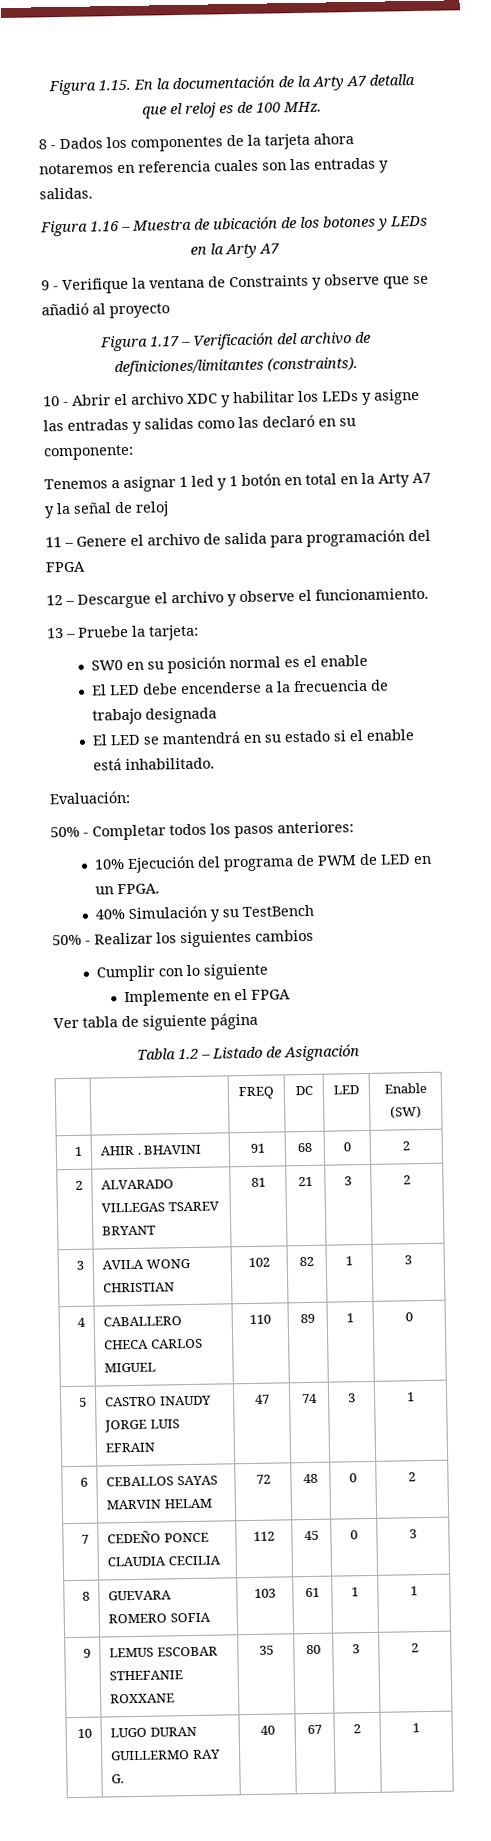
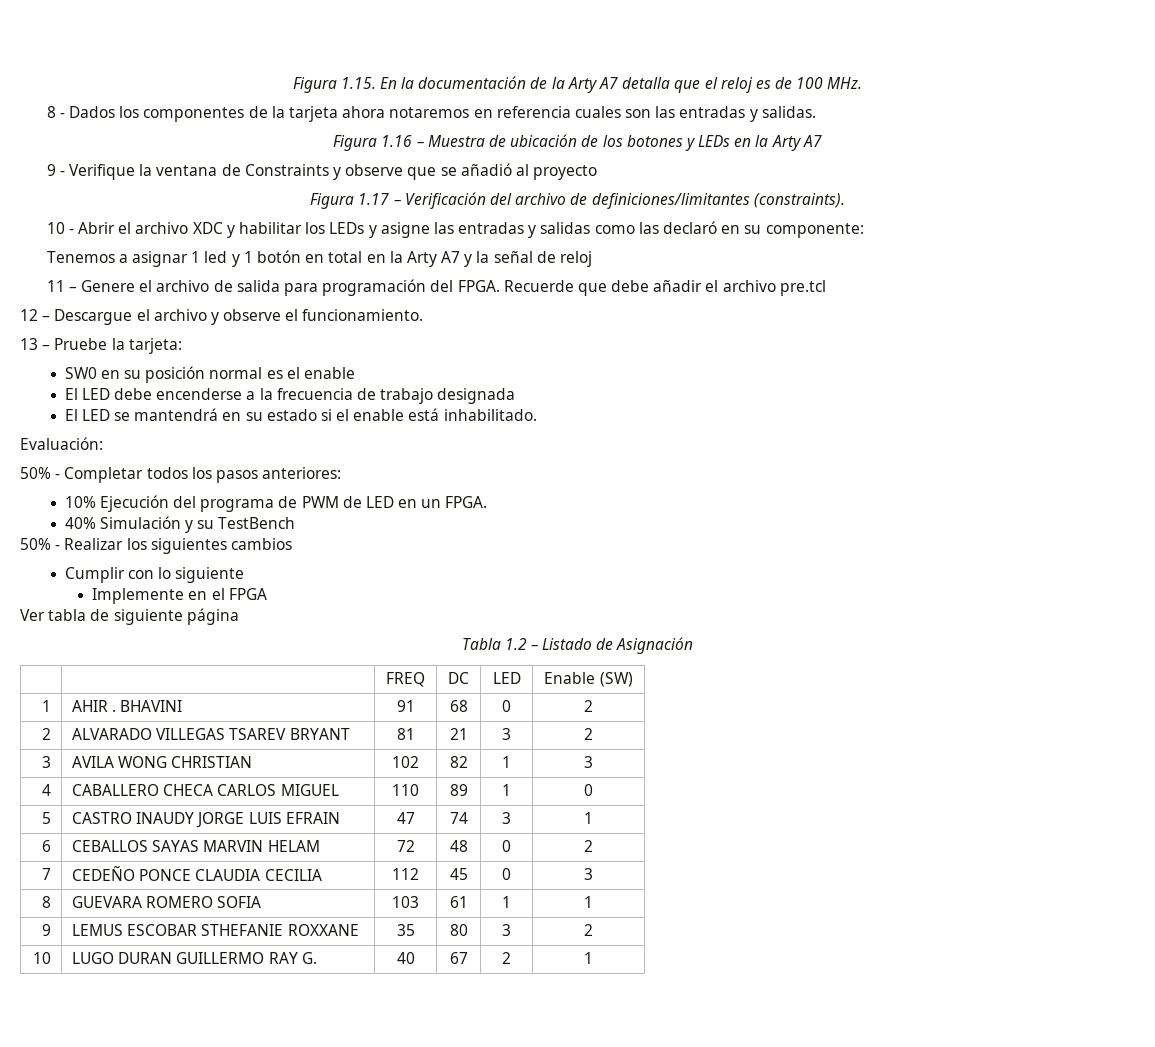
[45,561,86,573] FPGA -> [457,280,826,296] FPGA. Recuerde que debe añadir el archivo pre.tcl

